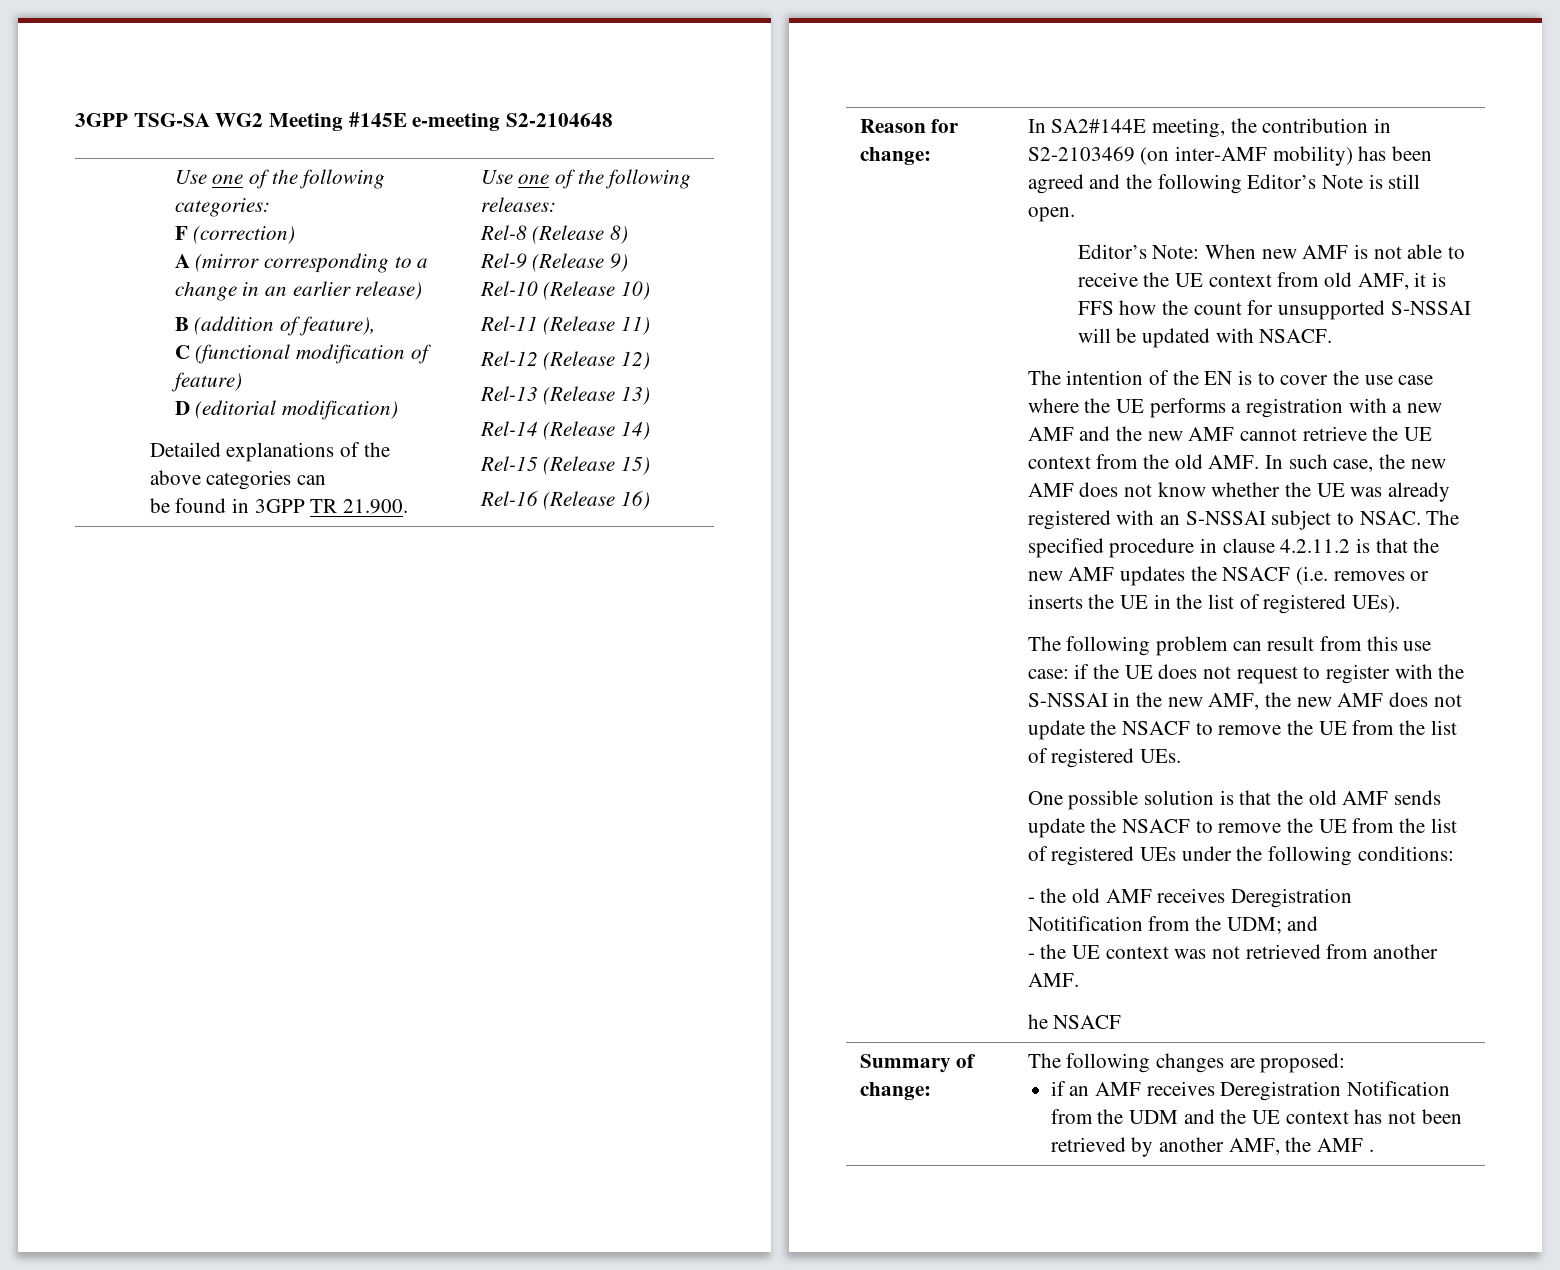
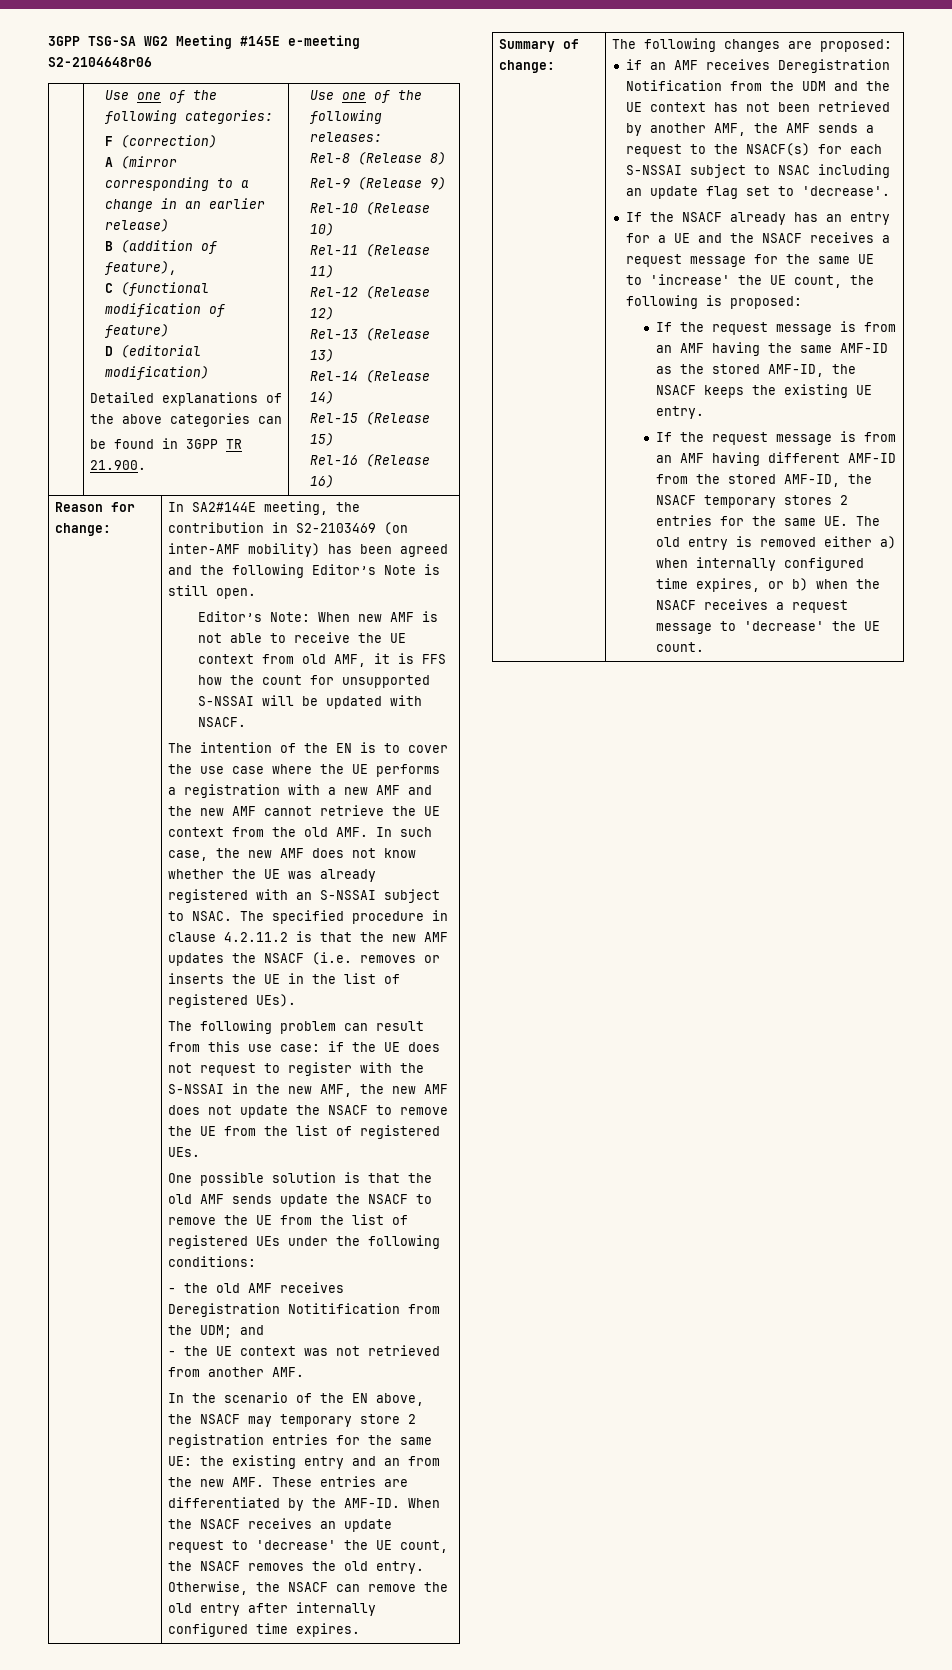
[506,113,614,127] S2-2104648 -> [48,57,152,67] S2-2104648r06
[1027,1014,1122,1029] he NSACF -> [167,1392,424,1406] [167,1414,416,1427] [167,1434,432,1448] [167,1455,440,1469] [167,1476,408,1487] [167,1497,440,1511] [167,1518,392,1532] [167,1540,448,1553] [167,1561,424,1574] [167,1581,448,1595] [167,1602,376,1616] [167,1623,360,1637] In the scenario of the EN above, the NSACF may temporary store 2 registration entries for the same UE: the existing entry and an from the new AMF. These entries are differentiated by the AMF-ID. When the NSACF receives an update request to 'decrease' the UE count, the NSACF removes the old entry. Otherwise, the NSACF can remove the old entry after internally configured time expires.
[1368,1149,1374,1152] . -> [817,123,874,133] [625,143,882,157] [625,164,890,178] [625,186,890,199] [625,212,890,225] [625,232,890,243] [625,254,874,267] [625,274,874,288] [625,295,802,309] [655,321,896,335] [655,342,888,356] [655,364,856,377] [655,384,872,398] [655,406,704,419] [655,431,896,445] [655,452,896,466] [655,474,872,487] [655,495,848,508] [655,515,880,526] [655,536,896,550] [655,557,864,571] [655,578,880,592] [655,599,848,613] [655,621,880,634] [655,642,704,652] sends a request to the NSACF(s) for each S-NSSAI subject to NSAC including an update flag set to 'decrease'. // If the NSACF already has an entry for a UE and the NSACF receives a request message for the same UE to 'increase' the UE count, the following is proposed: // If the request message is from an AMF having the same AMF-ID as the stored AMF-ID, the NSACF keeps the existing UE entry. // If the request message is from an AMF having different AMF-ID from the stored AMF-ID, the NSACF temporary stores 2 entries for the same UE. The old entry is removed either a) when internally configured time expires, or b) when the NSACF receives a request message to 'decrease' the UE count.

